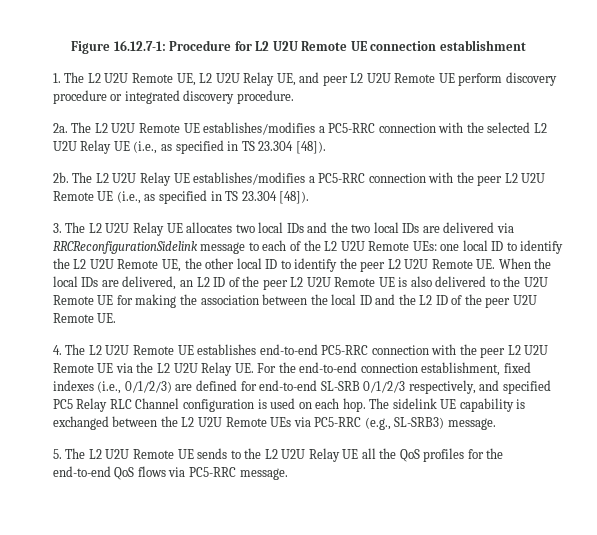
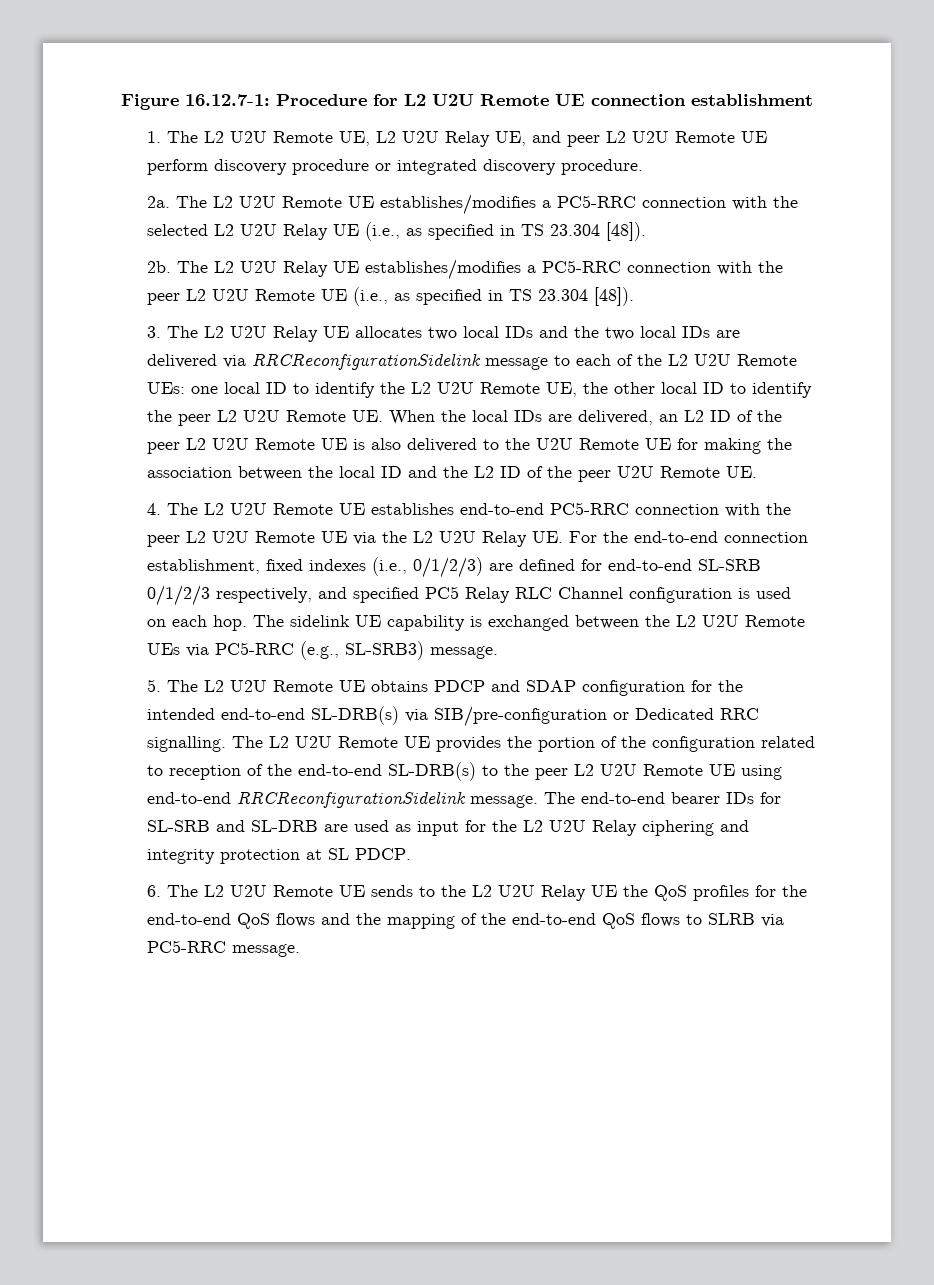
(194, 454) none -> [371,680,744,696] [147,706,760,727] [147,736,816,752] [147,762,783,781] [147,791,782,808] [147,820,750,836] [147,848,412,864] [147,885,366,897] obtains PDCP and SDAP configuration for the intended end-to-end SL-DRB(s) via SIB/pre-configuration or Dedicated RRC signalling. The L2 U2U Remote UE provides the portion of the configuration related to reception of the end-to-end SL-DRB(s) to the peer L2 U2U Remote UE using end-to-end RRCReconfigurationSidelink message. The end-to-end bearer IDs for SL-SRB and SL-DRB are used as input for the L2 U2U Relay ciphering and integrity protection at SL PDCP. // 6. The L2 U2U Remote UE
[361,448,376,459] all -> (618, 891) none
(166, 471) none -> [321,913,756,929] and the mapping of the end-to-end QoS flows to SLRB

